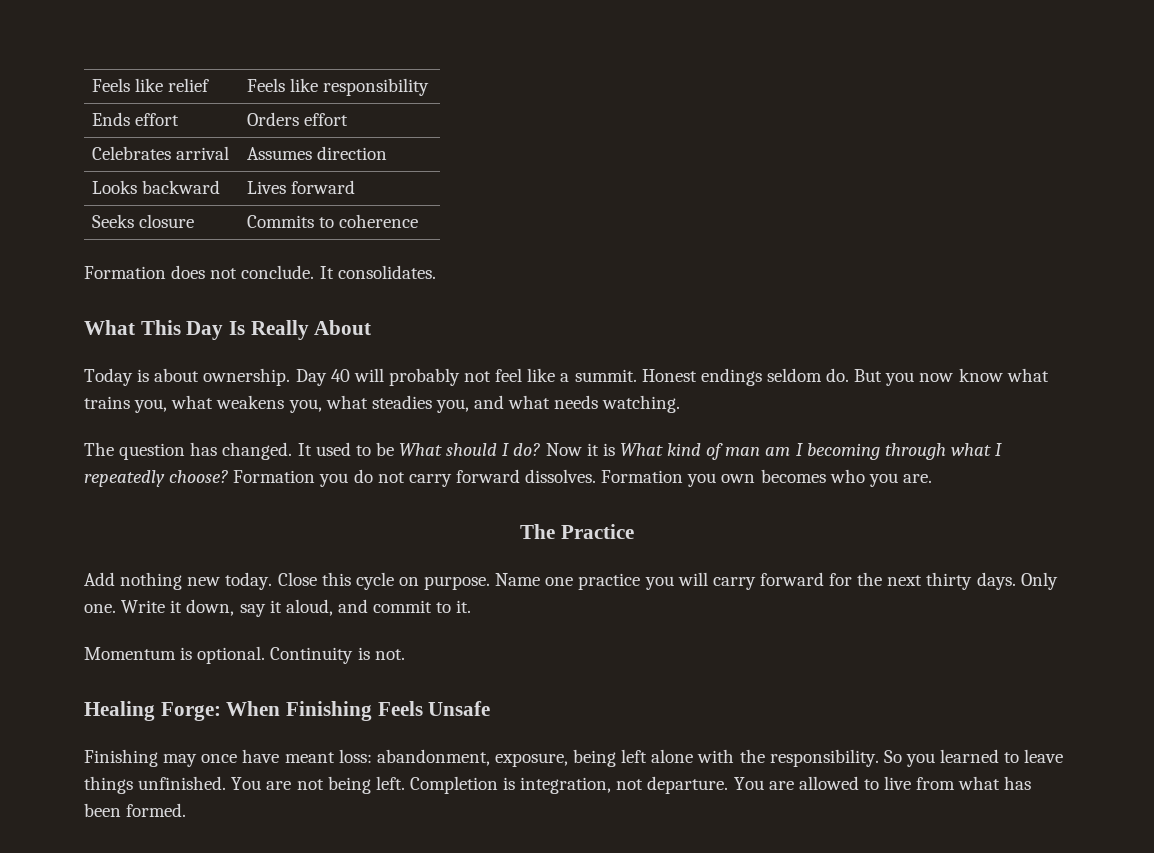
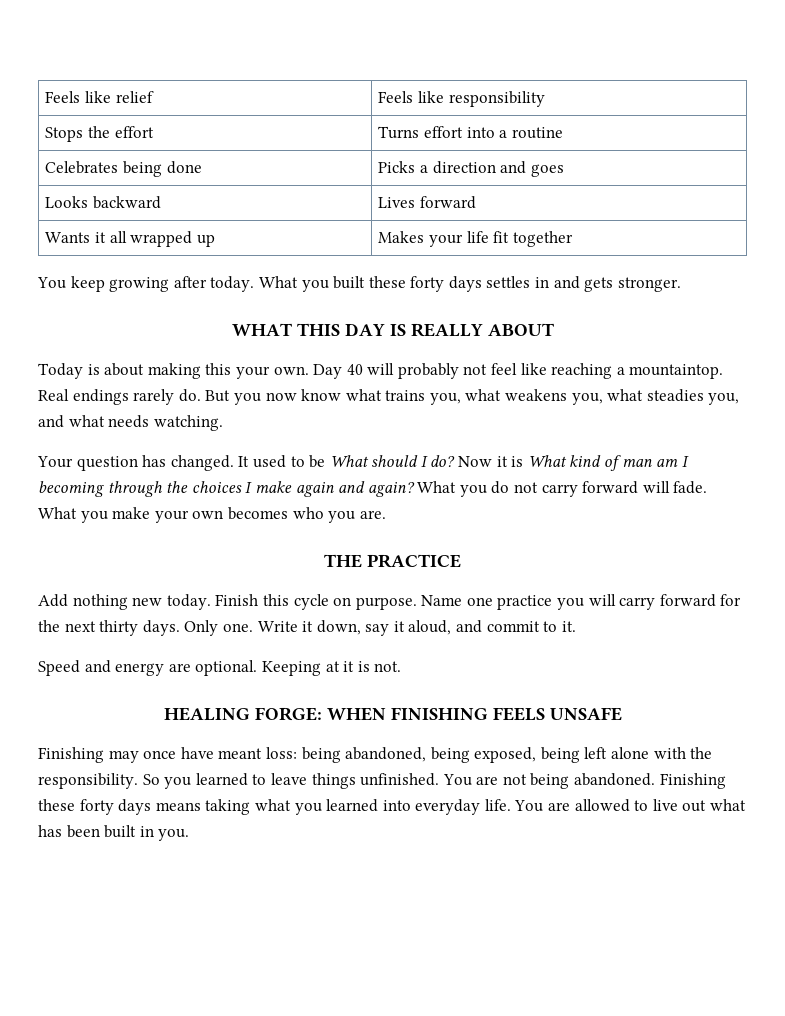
[91,112,130,126] Ends -> [45,126,110,142] Stops the
[246,112,348,126] [91,146,229,160] [246,147,312,160] Orders effort // Celebrates arrival | Assumes -> [378,126,563,139] [45,161,202,177] [378,161,428,173] Turns effort into a routine // Celebrates being done | Picks a
(387, 153) none -> [500,161,564,177] and goes
[91,214,194,228] [246,214,419,228] [84,265,436,279] [84,320,372,340] Seeks closure | Commits to coherence // Formation does not conclude. It consolidates. // What This Day Is Really About -> [45,231,215,247] [378,231,573,247] [37,276,681,292] [231,323,554,337] Wants it all wrapped up | Makes your life fit together // You keep growing after today. What you built these forty days settles in and gets stronger. // WHAT THIS DAY IS REALLY ABOUT
[203,368,291,386] ownership. -> [147,363,309,379] making this your own.
[560,368,822,386] a summit. Honest endings seldom -> [551,363,724,379] [38,389,175,405] reaching a mountaintop. Real endings rarely
[84,442,114,456] The -> [37,456,73,468] Your
[950,443,1003,456] [84,470,316,487] what I repeatedly choose? Formation -> [166,481,457,497] the choices I make again and again? What
[525,469,717,487] dissolves. Formation you -> [642,481,708,494] [38,507,189,523] will fade. What you make your
[520,524,634,539] The Practice -> [324,554,461,568] THE PRACTICE
[277,572,317,586] Close -> [215,594,259,606] Finish
[84,646,405,664] [84,701,491,721] Momentum is optional. Continuity is not. // Healing Forge: When Finishing Feels Unsafe -> [38,660,402,676] [163,707,622,721] Speed and energy are optional. Keeping at it is not. // HEALING FORGE: WHEN FINISHING FEELS UNSAFE
[376,749,568,767] abandonment, exposure, -> [301,747,537,763] being abandoned, being exposed,
[375,776,729,794] left. Completion is integration, not departure. -> [574,773,726,789] [38,799,511,815] abandoned. Finishing these forty days means taking what you learned into everyday life.
[916,777,956,790] from -> [682,800,707,812] out
[126,803,187,817] formed. -> [104,825,190,841] built in you.

